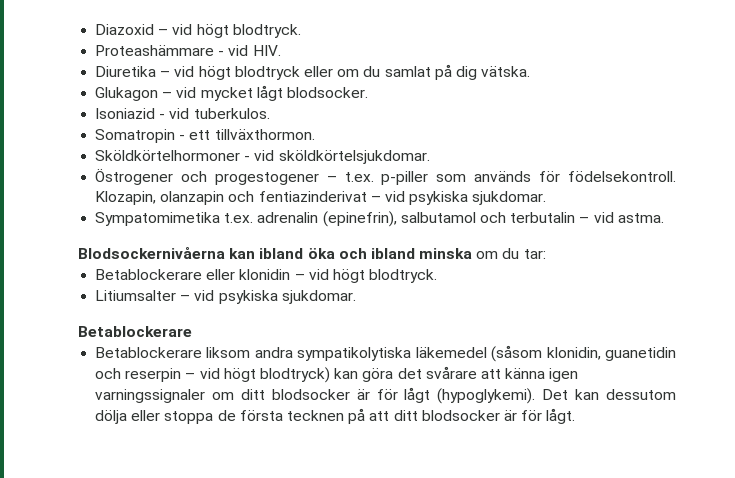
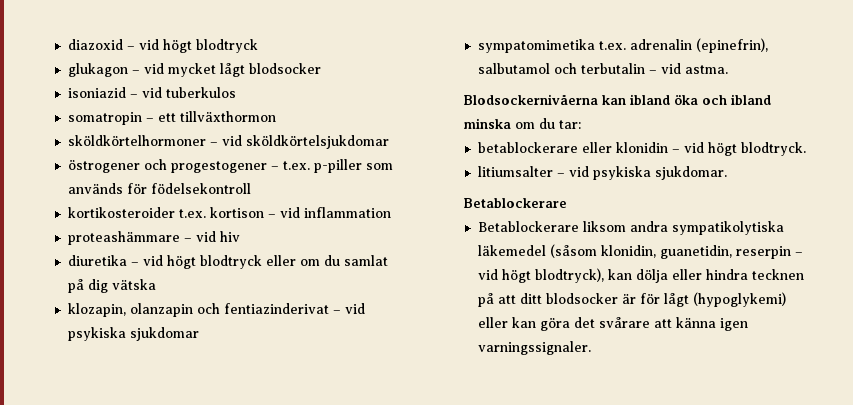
[95,24,301,38] [95,45,281,56] [95,66,157,77] Diazoxid – vid högt blodtryck. // Proteashämmare - vid HIV. // Diuretika -> [67,39,258,53] [67,63,321,77] [67,87,236,98] [67,111,276,125] [67,135,389,149] [67,159,393,173] [67,183,251,194] [67,207,391,218] [67,231,240,245] [67,255,127,266] diazoxid – vid högt blodtryck // glukagon – vid mycket lågt blodsocker // isoniazid – vid tuberkulos // somatropin – ett tillväxthormon // sköldkörtelhormoner – vid sköldkörtelsjukdomar // östrogener och progestogener – t.ex. p-piller som används för födelsekontroll // kortikosteroider t.ex. kortison – vid inflammation // proteashämmare – vid hiv // diuretika
[481,66,531,77] [95,85,368,101] [95,108,270,119] [95,129,315,143] [95,150,430,164] [95,168,677,185] [95,191,157,205] vätska. // Glukagon – vid mycket lågt blodsocker. // Isoniazid - vid tuberkulos. // Somatropin - ett tillväxthormon. // Sköldkörtelhormoner - vid sköldkörtelsjukdomar. // Östrogener och progestogener – t.ex. p-piller som används för födelsekontroll. Klozapin, -> [111,279,156,290] [67,303,126,317] vätska // klozapin,
[472,191,547,205] [95,212,221,226] sjukdomar. // Sympatomimetika -> [129,327,199,341] [477,39,595,53] sjukdomar // sympatomimetika
[95,269,203,280] Betablockerare -> [477,142,578,153] betablockerare
[95,290,177,301] Litiumsalter -> [477,166,553,177] litiumsalter
[604,347,676,361] [95,368,122,379] guanetidin och -> [659,245,732,259] guanetidin,
[259,367,330,383] blodtryck) -> [534,268,804,283] [477,292,786,307] [477,317,508,328] blodtryck), kan dölja eller hindra tecknen på att ditt blodsocker är för lågt (hypoglykemi) eller
[95,387,676,404] [95,408,576,424] varningssignaler om ditt blodsocker är för lågt (hypoglykemi). Det kan dessutom dölja eller stoppa de första tecknen på att ditt blodsocker är för lågt. -> [477,341,591,355] varningssignaler.

